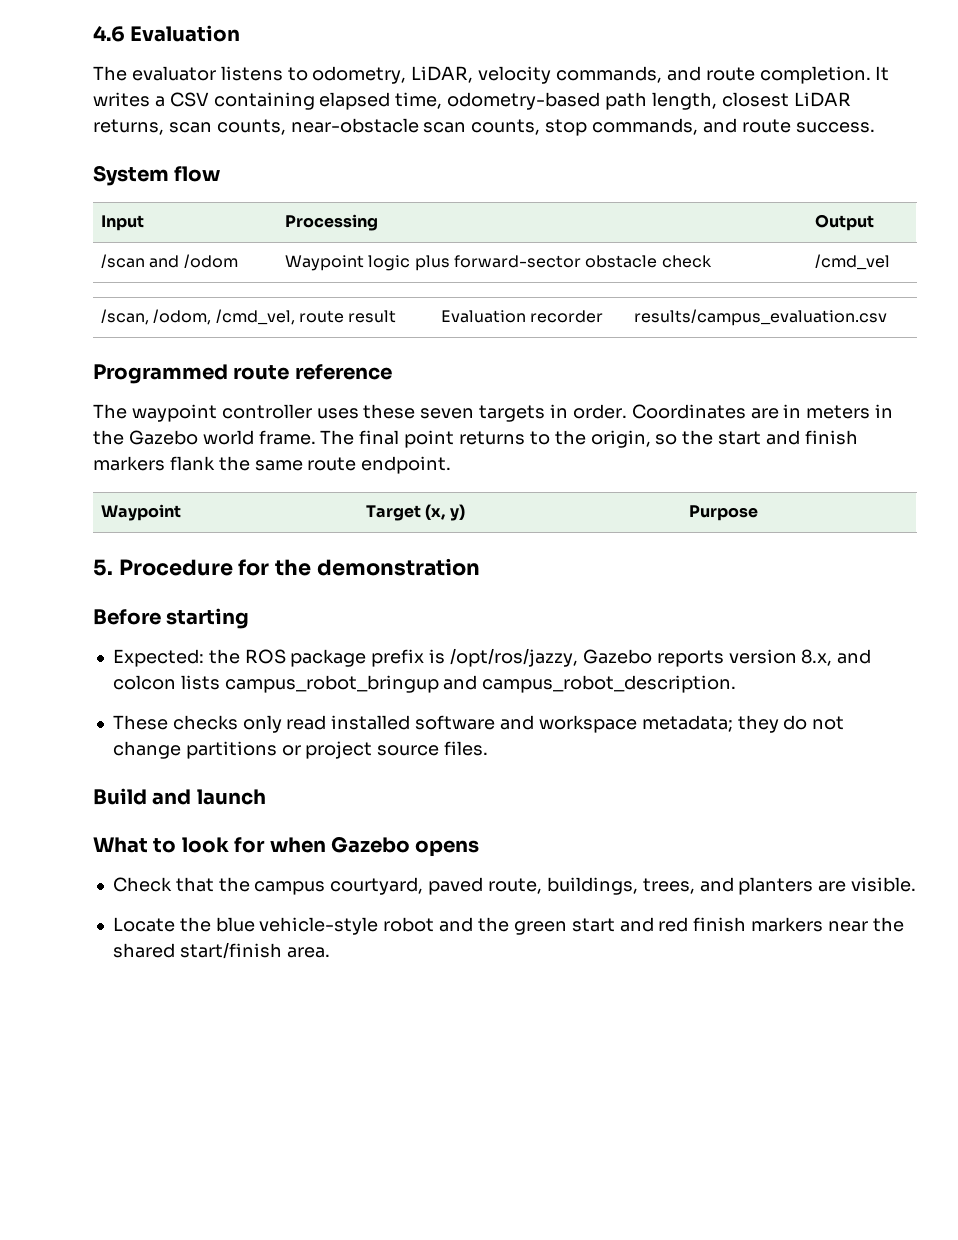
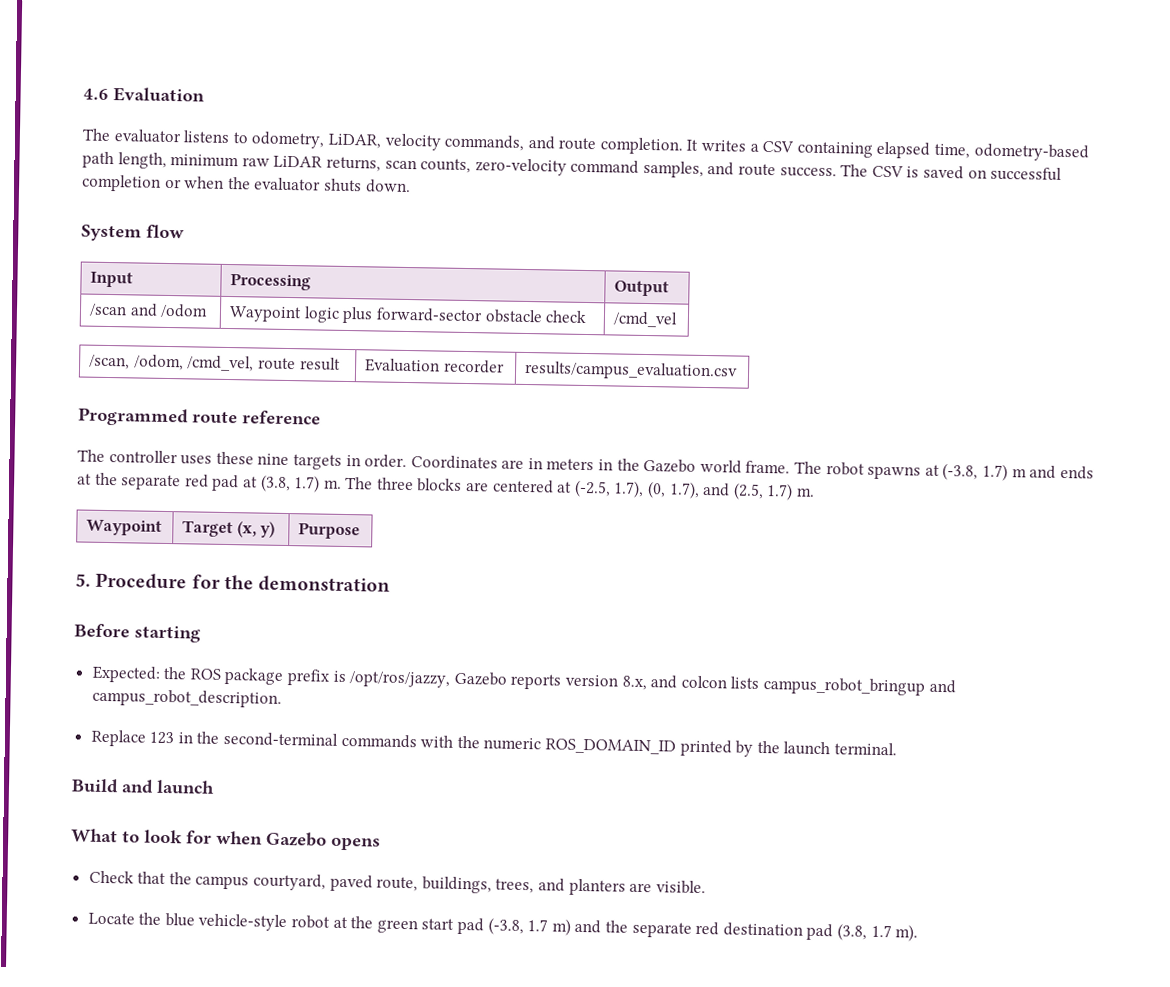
[721,92,789,107] closest -> [170,154,270,168] minimum raw
[290,118,875,136] near-obstacle scan counts, stop commands, and route success. -> [474,158,1063,181] [82,174,411,194] zero-velocity command samples, and route success. The CSV is saved on successful completion or when the evaluator shuts down.
[131,404,217,422] waypoint -> (105, 455) none
[420,408,475,419] seven -> [257,453,290,466] nine
[359,430,858,448] [93,456,452,474] final point returns to the origin, so the start and finish markers flank the same route endpoint. -> [825,462,1094,482] [77,472,815,501] robot spawns at (-3.8, 1.7) m and ends at the separate red pad at (3.8, 1.7) m. The three blocks are centered at (-2.5, 1.7), (0, 1.7), and (2.5, 1.7) m.
[112,715,845,733] [112,741,489,759] These checks only read installed software and workspace metadata; they do not change partitions or project source files. -> [90,729,897,757] Replace 123 in the second-terminal commands with the numeric ROS_DOMAIN_ID printed by the launch terminal.
[439,917,474,932] and -> [332,916,348,929] at
[619,917,904,932] [112,942,330,959] and red finish markers near the shared start/finish area. -> [457,917,919,942] pad (-3.8, 1.7 m) and the separate red destination pad (3.8, 1.7 m).

